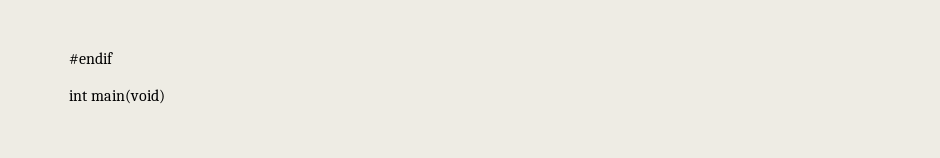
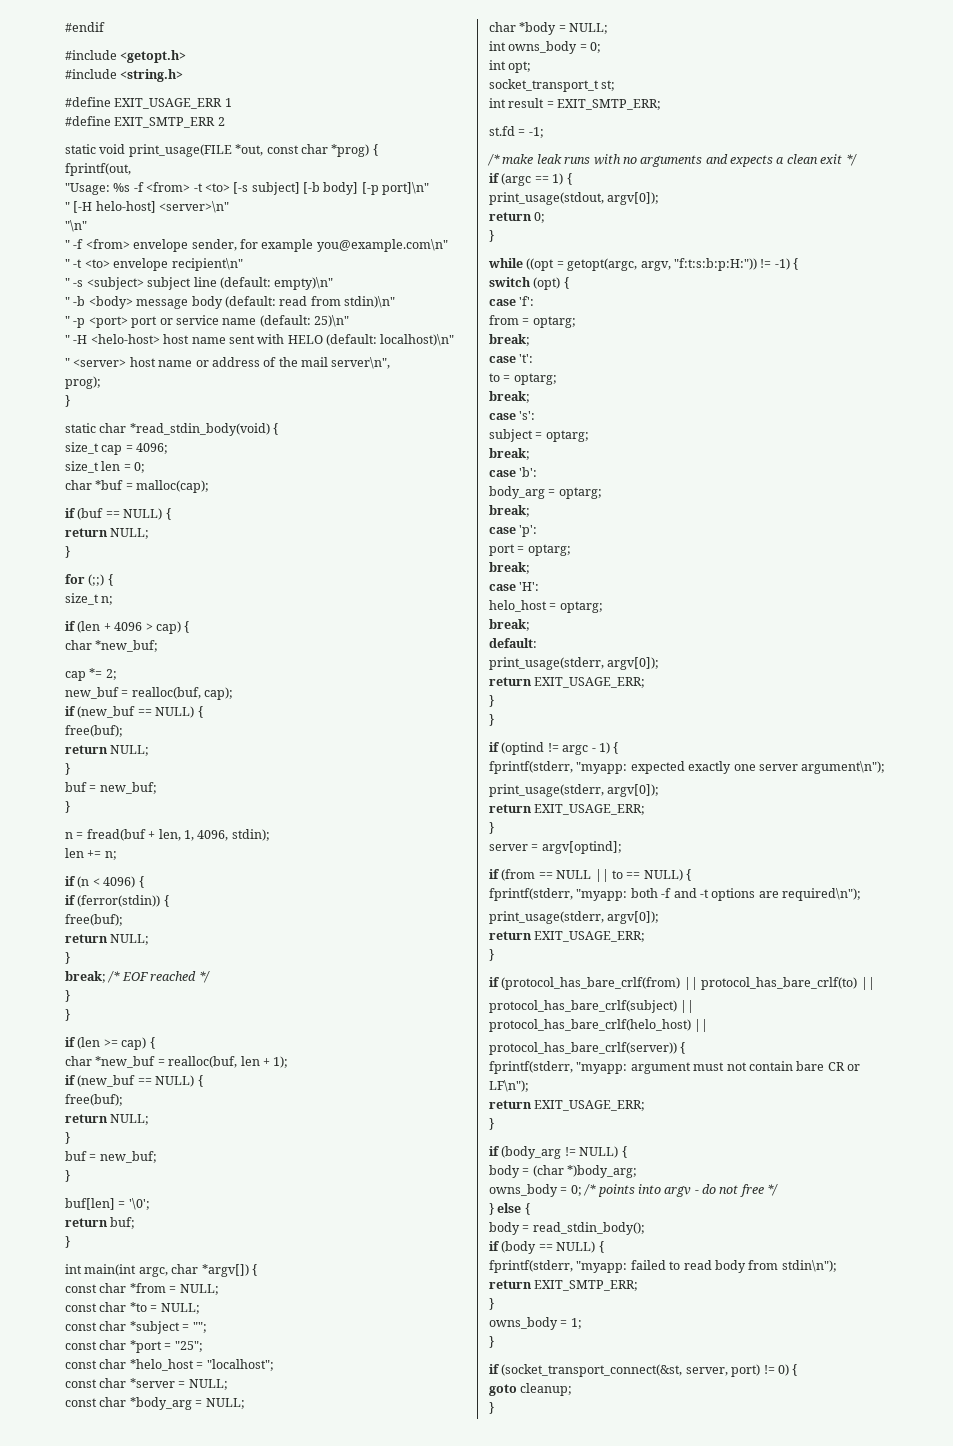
[69,89,166,104] int main(void) -> [65,50,187,63] [65,69,184,82] [65,97,232,109] [65,116,225,128] [65,144,378,157] [65,163,131,176] [65,182,430,195] [65,201,230,213] [65,220,87,232] [65,239,448,252] [65,258,243,271] [65,277,334,290] [65,296,395,309] [65,315,349,328] [65,334,455,346] [65,357,391,369] [65,376,101,389] [65,395,70,407] [65,423,279,436] [65,442,169,455] [65,461,146,473] [65,480,210,493] [65,508,171,520] [65,528,150,539] [65,546,70,558] [65,574,113,586] [65,593,114,605] [65,621,190,634] [65,640,159,652] [65,668,117,681] [65,687,234,700] [65,706,203,718] [65,725,123,737] [65,745,150,756] [65,763,70,775] [65,782,157,794] [65,801,70,813] [65,829,270,841] [65,848,117,860] [65,876,144,888] [65,895,169,907] [65,914,123,926] [65,934,150,945] [65,952,70,964] [65,971,210,983] [65,990,70,1002] [65,1009,70,1021] [65,1037,155,1050] [65,1056,289,1068] [65,1075,203,1087] [65,1094,123,1106] [65,1114,150,1125] [65,1132,70,1144] [65,1151,157,1163] [65,1170,70,1182] [65,1198,150,1210] [65,1217,136,1229] [65,1236,70,1248] [65,1264,257,1277] [65,1283,219,1295] [65,1302,200,1314] [65,1321,207,1334] [65,1340,203,1353] [65,1359,274,1371] [65,1378,228,1390] [65,1397,245,1410] [489,22,609,35] [489,41,602,54] [489,60,532,73] [489,79,616,92] [489,98,662,110] [489,126,544,138] [487,154,857,167] [489,173,572,186] [489,192,660,205] [489,212,546,223] [489,230,494,242] [488,258,798,271] [489,277,569,290] [489,296,535,306] [489,315,576,328] [489,334,530,346] [489,354,534,363] [489,373,557,385] [489,391,530,403] [489,411,536,420] [489,429,589,442] [489,448,530,460] [489,467,538,477] [489,486,602,499] [489,505,530,517] [489,525,538,537] [489,544,571,556] [489,562,530,574] [489,582,540,591] [489,600,603,613] [489,619,530,631] [489,638,537,648] [489,657,660,670] [489,677,646,688] [489,695,494,707] [489,714,494,726] [489,742,619,755] [489,761,886,774] [489,784,660,797] [489,804,646,815] [489,822,494,834] [489,841,622,854] [489,869,691,882] [489,888,861,901] [489,911,660,924] [489,931,646,942] [489,949,494,961] [489,977,875,990] [489,1000,695,1013] [489,1019,709,1032] [489,1042,686,1055] [489,1061,860,1074] [489,1080,529,1092] [489,1100,646,1111] [489,1118,494,1130] [489,1146,627,1159] [489,1165,638,1178] [489,1184,779,1197] [489,1203,530,1215] [489,1222,645,1235] [489,1241,604,1254] [489,1260,837,1273] [489,1280,639,1291] [489,1298,494,1310] [489,1317,582,1330] [489,1336,494,1348] [489,1364,798,1377] [489,1383,573,1396] [489,1402,494,1414] #include <getopt.h> // #include <string.h> // #define EXIT_USAGE_ERR 1 // #define EXIT_SMTP_ERR 2 // static void print_usage(FILE *out, const char *prog) { // fprintf(out, // "Usage: %s -f <from> -t <to> [-s subject] [-b body] [-p port]\n" // " [-H helo-host] <server>\n" // "\n" // " -f <from> envelope sender, for example you@example.com\n" // " -t <to> envelope recipient\n" // " -s <subject> subject line (default: empty)\n" // " -b <body> message body (default: read from stdin)\n" // " -p <port> port or service name (default: 25)\n" // " -H <helo-host> host name sent with HELO (default: localhost)\n" // " <server> host name or address of the mail server\n", // prog); // } // static char *read_stdin_body(void) { // size_t cap = 4096; // size_t len = 0; // char *buf = malloc(cap); // if (buf == NULL) { // return NULL; // } // for (;;) { // size_t n; // if (len + 4096 > cap) { // char *new_buf; // cap *= 2; // new_buf = realloc(buf, cap); // if (new_buf == NULL) { // free(buf); // return NULL; // } // buf = new_buf; // } // n = fread(buf + len, 1, 4096, stdin); // len += n; // if (n < 4096) { // if (ferror(stdin)) { // free(buf); // return NULL; // } // break; /* EOF reached */ // } // } // if (len >= cap) { // char *new_buf = realloc(buf, len + 1); // if (new_buf == NULL) { // free(buf); // return NULL; // } // buf = new_buf; // } // buf[len] = '\0'; // return buf; // } // int main(int argc, char *argv[]) { // const char *from = NULL; // const char *to = NULL; // const char *subject = ""; // const char *port = "25"; // const char *helo_host = "localhost"; // const char *server = NULL; // const char *body_arg = NULL; // char *body = NULL; // int owns_body = 0; // int opt; // socket_transport_t st; // int result = EXIT_SMTP_ERR; // st.fd = -1; // /* make leak runs with no arguments and expects a clean exit */ // if (argc == 1) { // print_usage(stdout, argv[0]); // return 0; // } // while ((opt = getopt(argc, argv, "f:t:s:b:p:H:")) != -1) { // switch (opt) { // case 'f': // from = optarg; // break; // case 't': // to = optarg; // break; // case 's': // subject = optarg; // break; // case 'b': // body_arg = optarg; // break; // case 'p': // port = optarg; // break; // case 'H': // helo_host = optarg; // break; // default: // print_usage(stderr, argv[0]); // return EXIT_USAGE_ERR; // } // } // if (optind != argc - 1) { // fprintf(stderr, "myapp: expected exactly one server argument\n"); // print_usage(stderr, argv[0]); // return EXIT_USAGE_ERR; // } // server = argv[optind]; // if (from == NULL || to == NULL) { // fprintf(stderr, "myapp: both -f and -t options are required\n"); // print_usage(stderr, argv[0]); // return EXIT_USAGE_ERR; // } // if (protocol_has_bare_crlf(from) || protocol_has_bare_crlf(to) || // protocol_has_bare_crlf(subject) || protocol_has_bare_crlf(helo_host) || // protocol_has_bare_crlf(server)) { // fprintf(stderr, "myapp: argument must not contain bare CR or LF\n"); // return EXIT_USAGE_ERR; // } // if (body_arg != NULL) { // body = (char *)body_arg; // owns_body = 0; /* points into argv - do not free */ // } else { // body = read_stdin_body(); // if (body == NULL) { // fprintf(stderr, "myapp: failed to read body from stdin\n"); // return EXIT_SMTP_ERR; // } // owns_body = 1; // } // if (socket_transport_connect(&st, server, port) != 0) { // goto cleanup; // }

